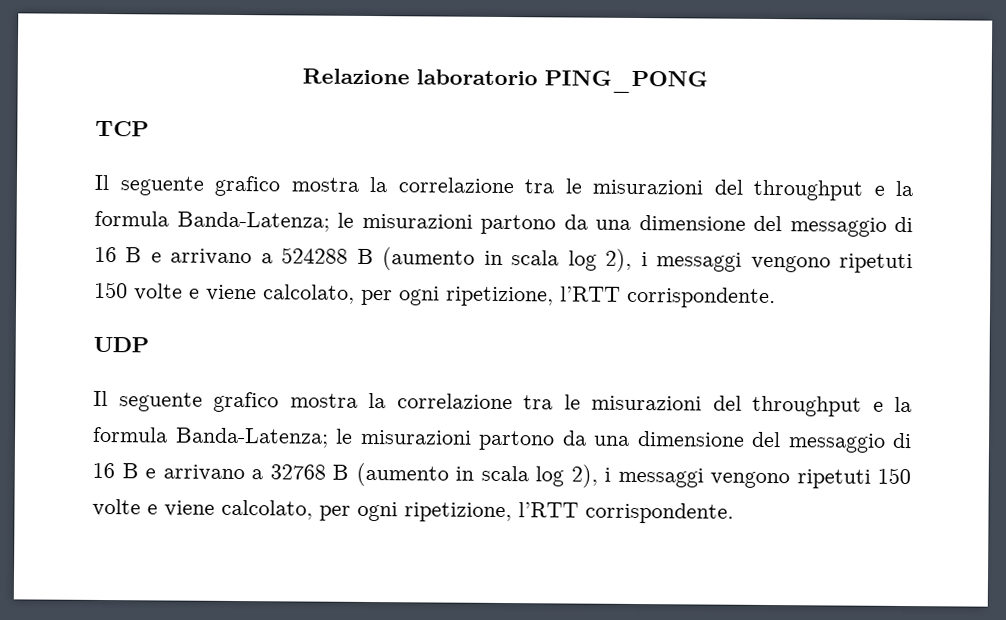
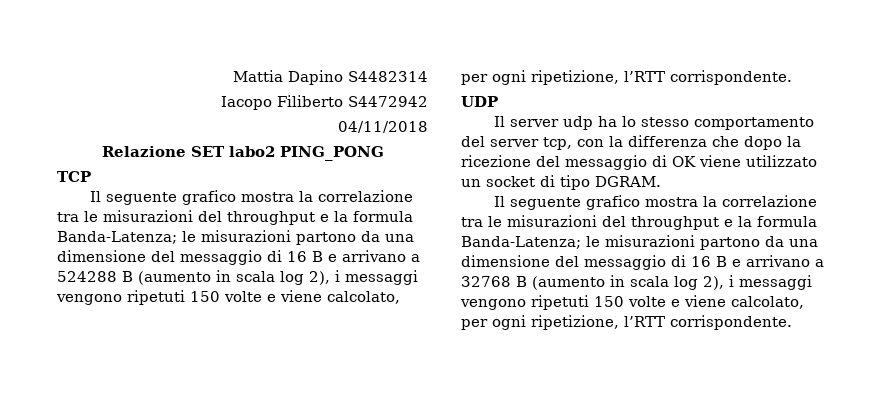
[301,68,538,86] Relazione laboratorio -> [233,70,428,85] [221,95,428,110] [338,121,428,133] [101,146,275,157] Mattia Dapino S4482314 // Iacopo Filiberto S4472942 // 04/11/2018 // Relazione SET labo2
(149, 344) none -> [494,116,815,130] [461,135,801,150] [461,155,817,170] [461,175,661,190] // Il server udp ha lo stesso comportamento del server tcp, con la differenza che dopo la ricezione del messaggio di OK viene utilizzato un socket di tipo DGRAM.

